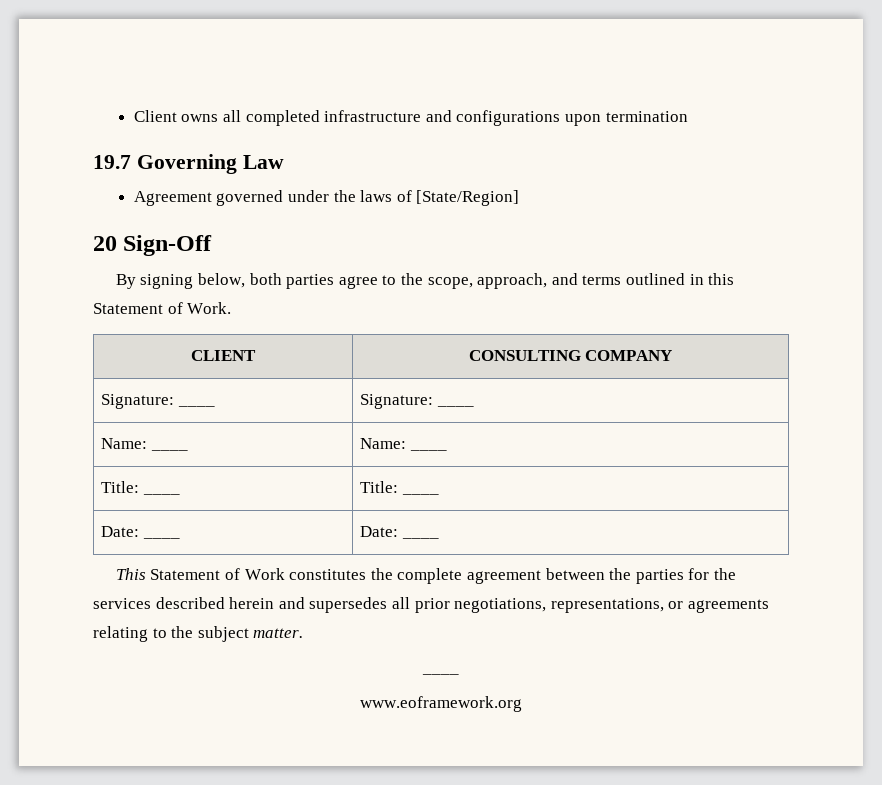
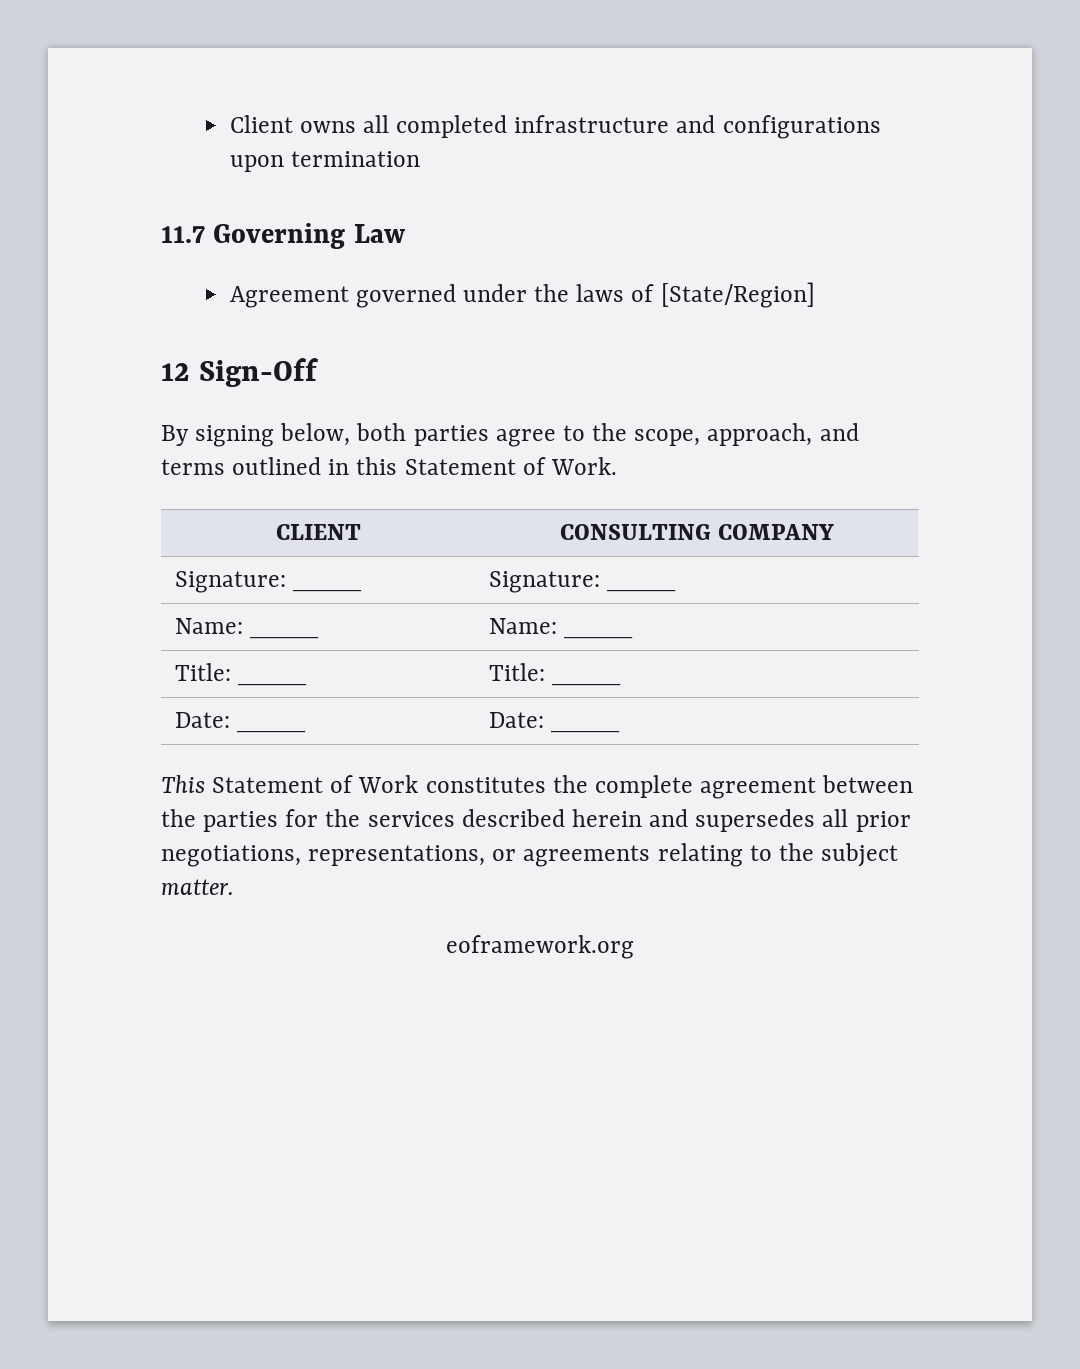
[93,155,131,169] 19.7 -> [161,226,205,243] 11.7
[93,236,117,251] 20 -> [161,363,190,381] 12
[422,673,459,675] [360,696,522,712] ____ // www.eoframework.org -> [446,935,634,959] eoframework.org

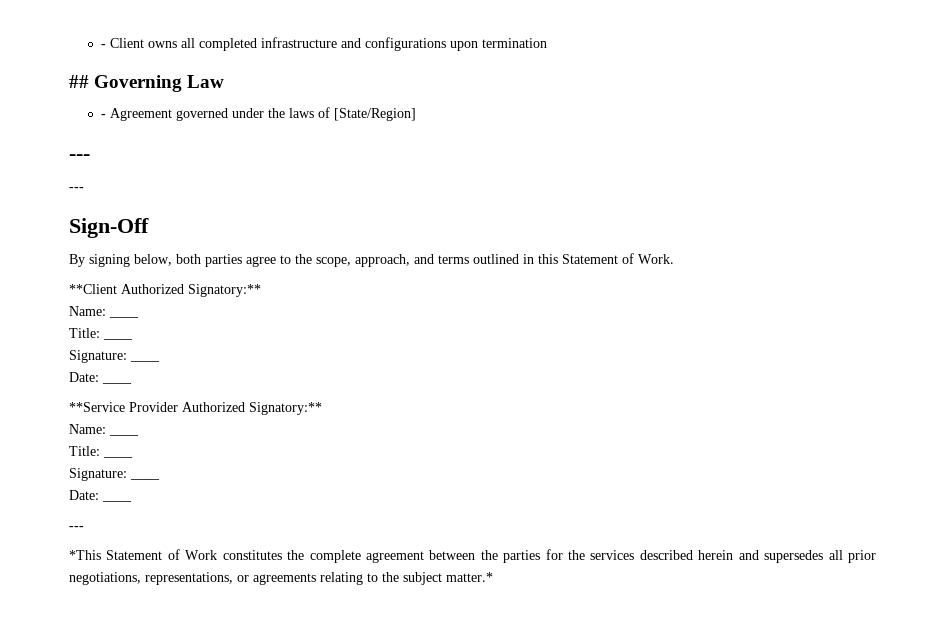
(229, 124) none -> [100,44,106,48] -
[161,226,205,243] 11.7 -> [69,75,89,88] ##
(405, 233) none -> [100,114,106,118] -
[161,363,190,381] 12 -> [69,154,90,160] [69,187,84,191] --- // --- //
[276,524,361,540] [559,524,835,540] [175,571,363,593] [489,571,677,593] [175,618,244,634] [250,634,320,639] [489,618,558,634] [564,634,634,639] [175,663,232,681] [238,681,308,686] [489,663,546,681] [552,681,622,686] [175,712,231,728] [237,728,307,733] [489,712,545,728] [551,728,621,733] [161,775,205,793] // CLIENT | CONSULTING COMPANY // Signature: ____ | Signature: ____ // Name: ____ | Name: ____ // Title: ____ | Title: ____ // Date: ____ | Date: ____ // This -> [69,284,261,297] [69,306,106,316] [109,316,139,318] [69,328,100,338] [103,338,133,340] [69,350,160,363] [69,372,99,382] [102,382,132,384] [69,402,322,415] [69,424,106,434] [109,434,139,436] [69,446,100,456] [103,456,133,458] [69,468,160,481] [69,490,99,500] [102,500,132,502] [69,526,84,530] [69,550,101,560] // **Client Authorized Signatory:** // Name: ____ // Title: ____ // Signature: ____ // Date: ____ // **Service Provider Authorized Signatory:** // Name: ____ // Title: ____ // Signature: ____ // Date: ____ // --- // *This
[161,879,234,895] [446,935,634,959] matter. // eoframework.org -> [446,572,493,582] matter.*

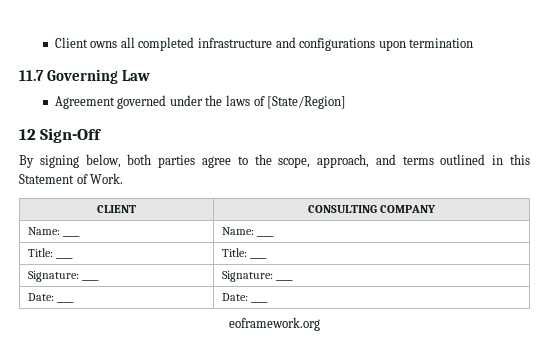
[100,44,106,48] - -> (54, 42) none
[69,75,89,88] ## -> [19,70,44,81] 11.7
[100,114,106,118] - -> (151, 75) none
[69,154,90,160] [69,187,84,191] --- // --- // -> [19,129,36,140] 12
[69,284,261,297] [69,306,106,316] [109,316,139,318] [69,328,100,338] [103,338,133,340] [69,350,160,363] [69,372,99,382] [102,382,132,384] [69,402,322,415] [69,424,106,434] [109,434,139,436] [69,446,100,456] [103,456,133,458] [69,468,160,481] [69,490,99,500] [102,500,132,502] [69,526,84,530] [69,549,877,563] [69,572,493,585] // **Client Authorized Signatory:** // Name: ____ // Title: ____ // Signature: ____ // Date: ____ // **Service Provider Authorized Signatory:** // Name: ____ // Title: ____ // Signature: ____ // Date: ____ // --- // *This Statement of Work constitutes the complete agreement between the parties for the services described herein and supersedes all prior negotiations, representations, or agreements relating to the subject matter.* -> [97,205,136,213] [307,205,437,213] [28,227,61,235] [63,235,81,237] [222,227,255,235] [257,235,275,237] [28,248,54,257] [56,257,74,259] [222,248,248,257] [250,257,268,259] [28,271,100,282] [222,271,294,282] [28,293,55,301] [57,301,75,303] [222,293,249,301] [251,301,269,303] [229,317,320,331] // CLIENT | CONSULTING COMPANY // Name: ____ | Name: ____ // Title: ____ | Title: ____ // Signature: ____ | Signature: ____ // Date: ____ | Date: ____ // eoframework.org

